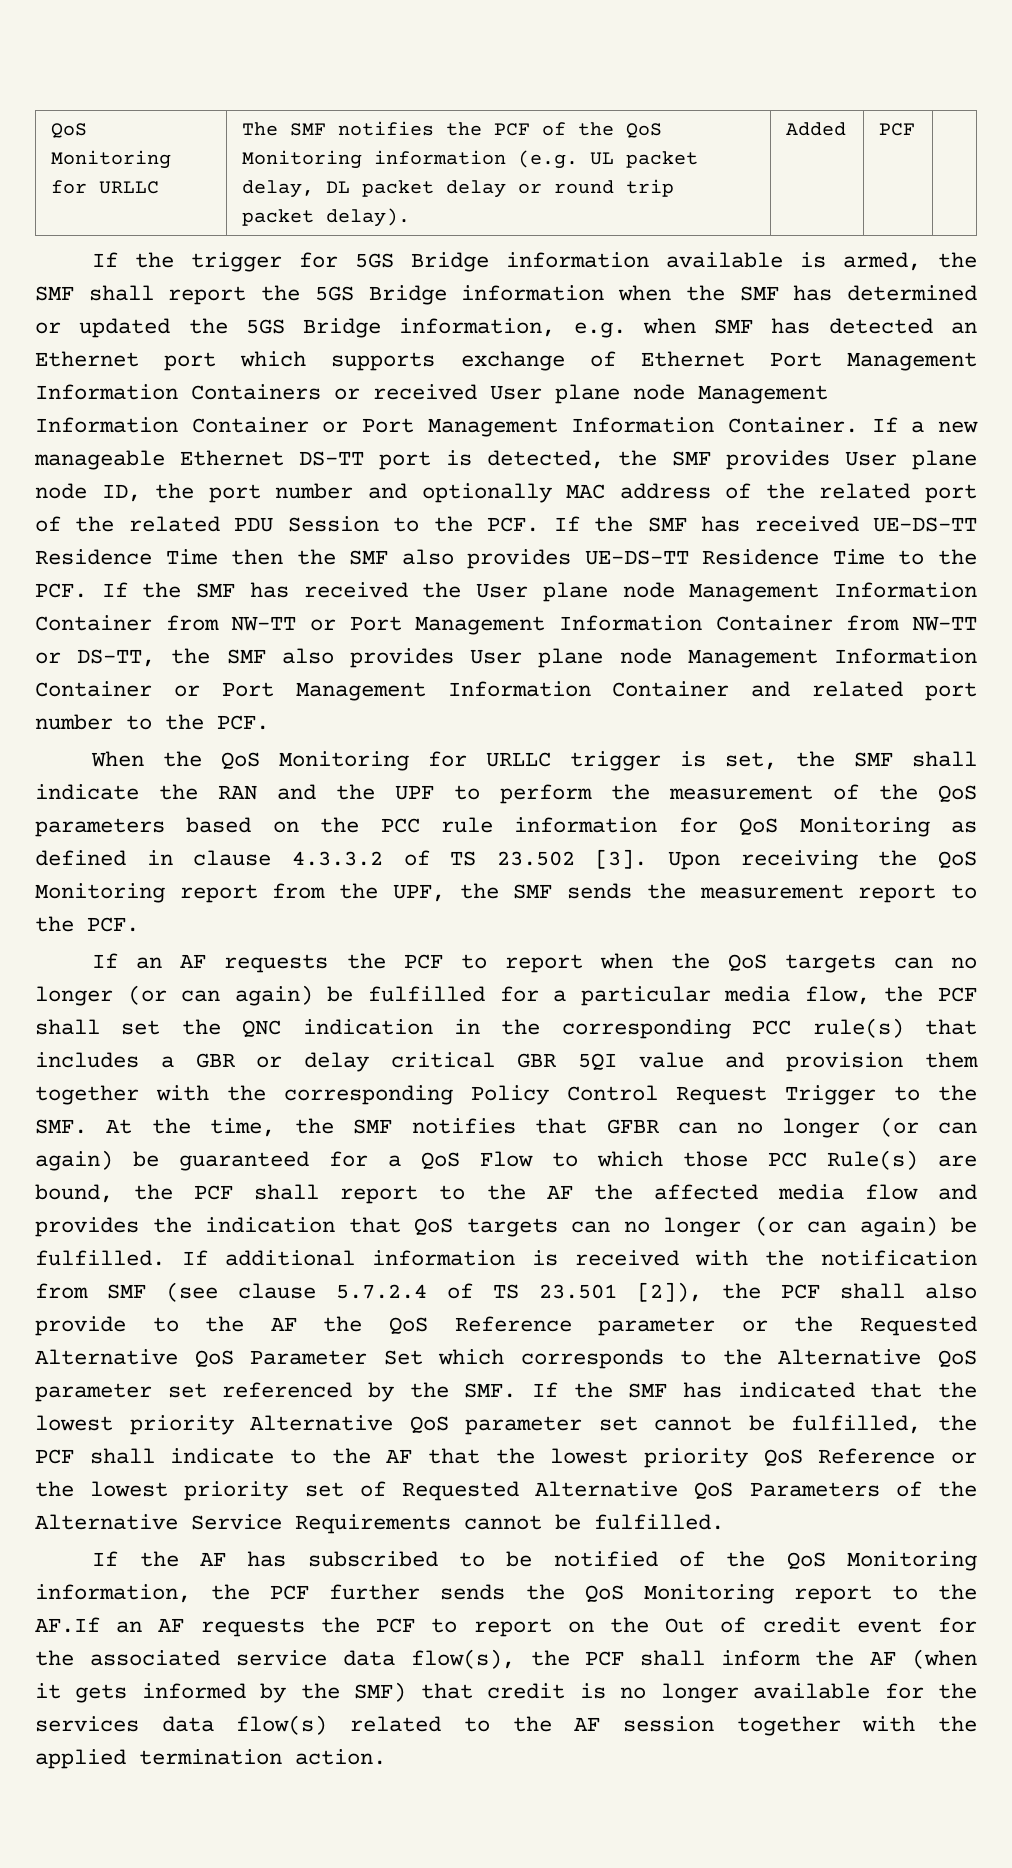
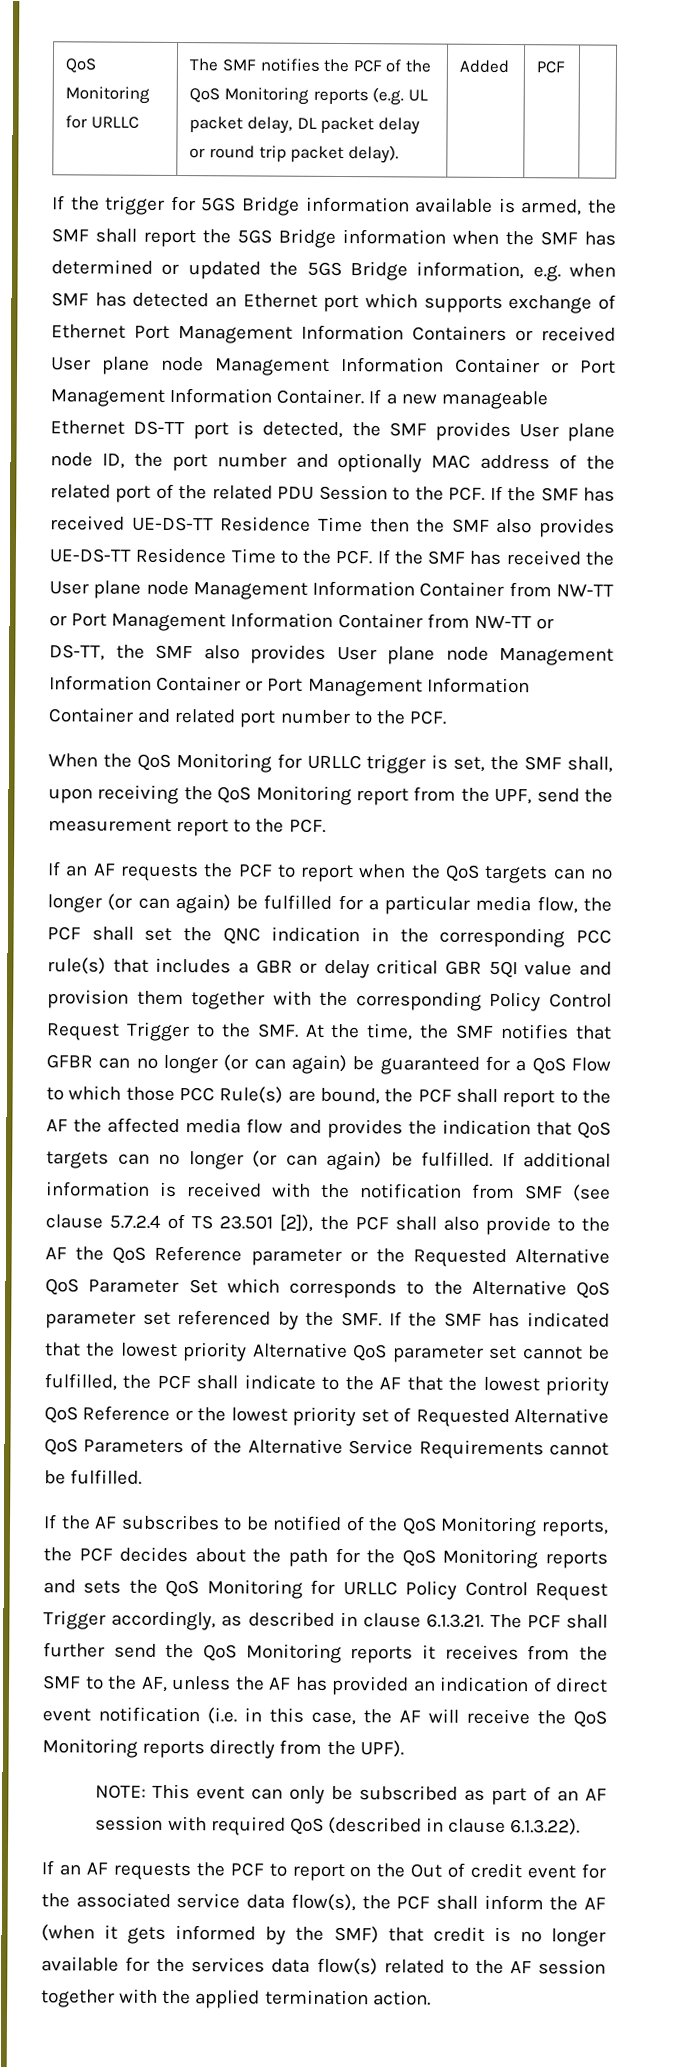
[374,150,507,165] information -> [312,88,369,105] reports
[911,751,977,767] [35,784,977,804] [35,817,977,837] [35,849,721,870] shall indicate the RAN and the UPF to perform the measurement of the QoS parameters based on the PCC rule information for QoS Monitoring as defined in clause 4.3.3.2 of TS 23.502 [3]. Upon -> [566,756,613,773] [48,788,93,804] shall, upon
[459,883,633,899] the SMF sends -> [536,788,580,803] send
[247,1551,438,1567] has subscribed -> [120,1514,220,1531] subscribes
[35,1584,978,1604] [35,1617,100,1633] information, the PCF further sends the QoS Monitoring report to the AF.If -> [541,1519,610,1537] [43,1546,609,1569] [43,1579,609,1601] [43,1610,608,1631] [43,1642,609,1664] [43,1675,608,1696] [42,1706,607,1728] [42,1738,404,1759] [95,1783,608,1806] [95,1815,581,1836] [41,1860,54,1875] reports, the PCF decides about the path for the QoS Monitoring reports and sets the QoS Monitoring for URLLC Policy Control Request Trigger accordingly, as described in clause 6.1.3.21. The PCF shall further send the QoS Monitoring reports it receives from the SMF to the AF, unless the AF has provided an indication of direct event notification (i.e. in this case, the AF will receive the QoS Monitoring reports directly from the UPF). // NOTE: This event can only be subscribed as part of an AF session with required QoS (described in clause 6.1.3.22). // If

